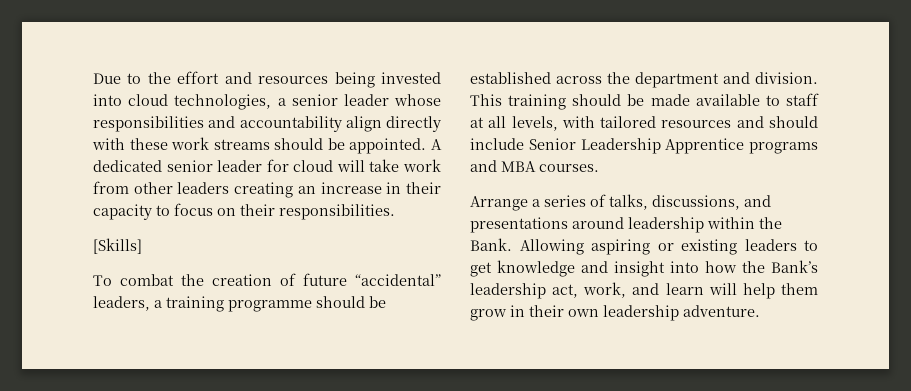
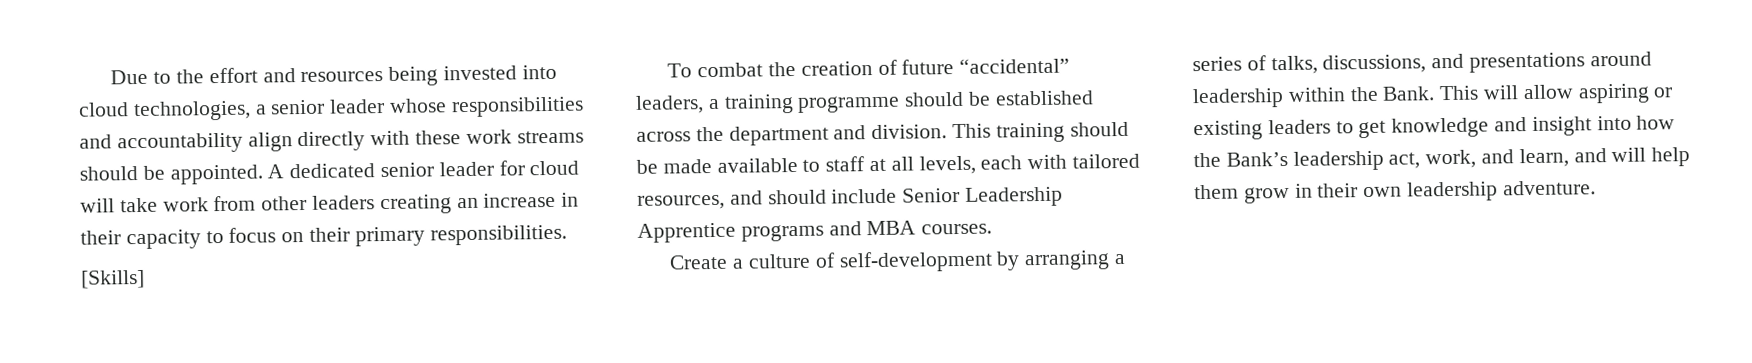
(275, 210) none -> [354,226,425,247] primary
(558, 123) none -> [980,155,1023,170] each
[661,120,732,128] resources -> [637,194,725,210] resources,
[470,196,528,211] Arrange -> [669,250,1111,273] Create a culture of self-development by arranging
[519,239,584,255] Allowing -> [1439,84,1574,101] This will allow
[665,283,704,295] learn -> [1518,148,1607,168] learn, and

